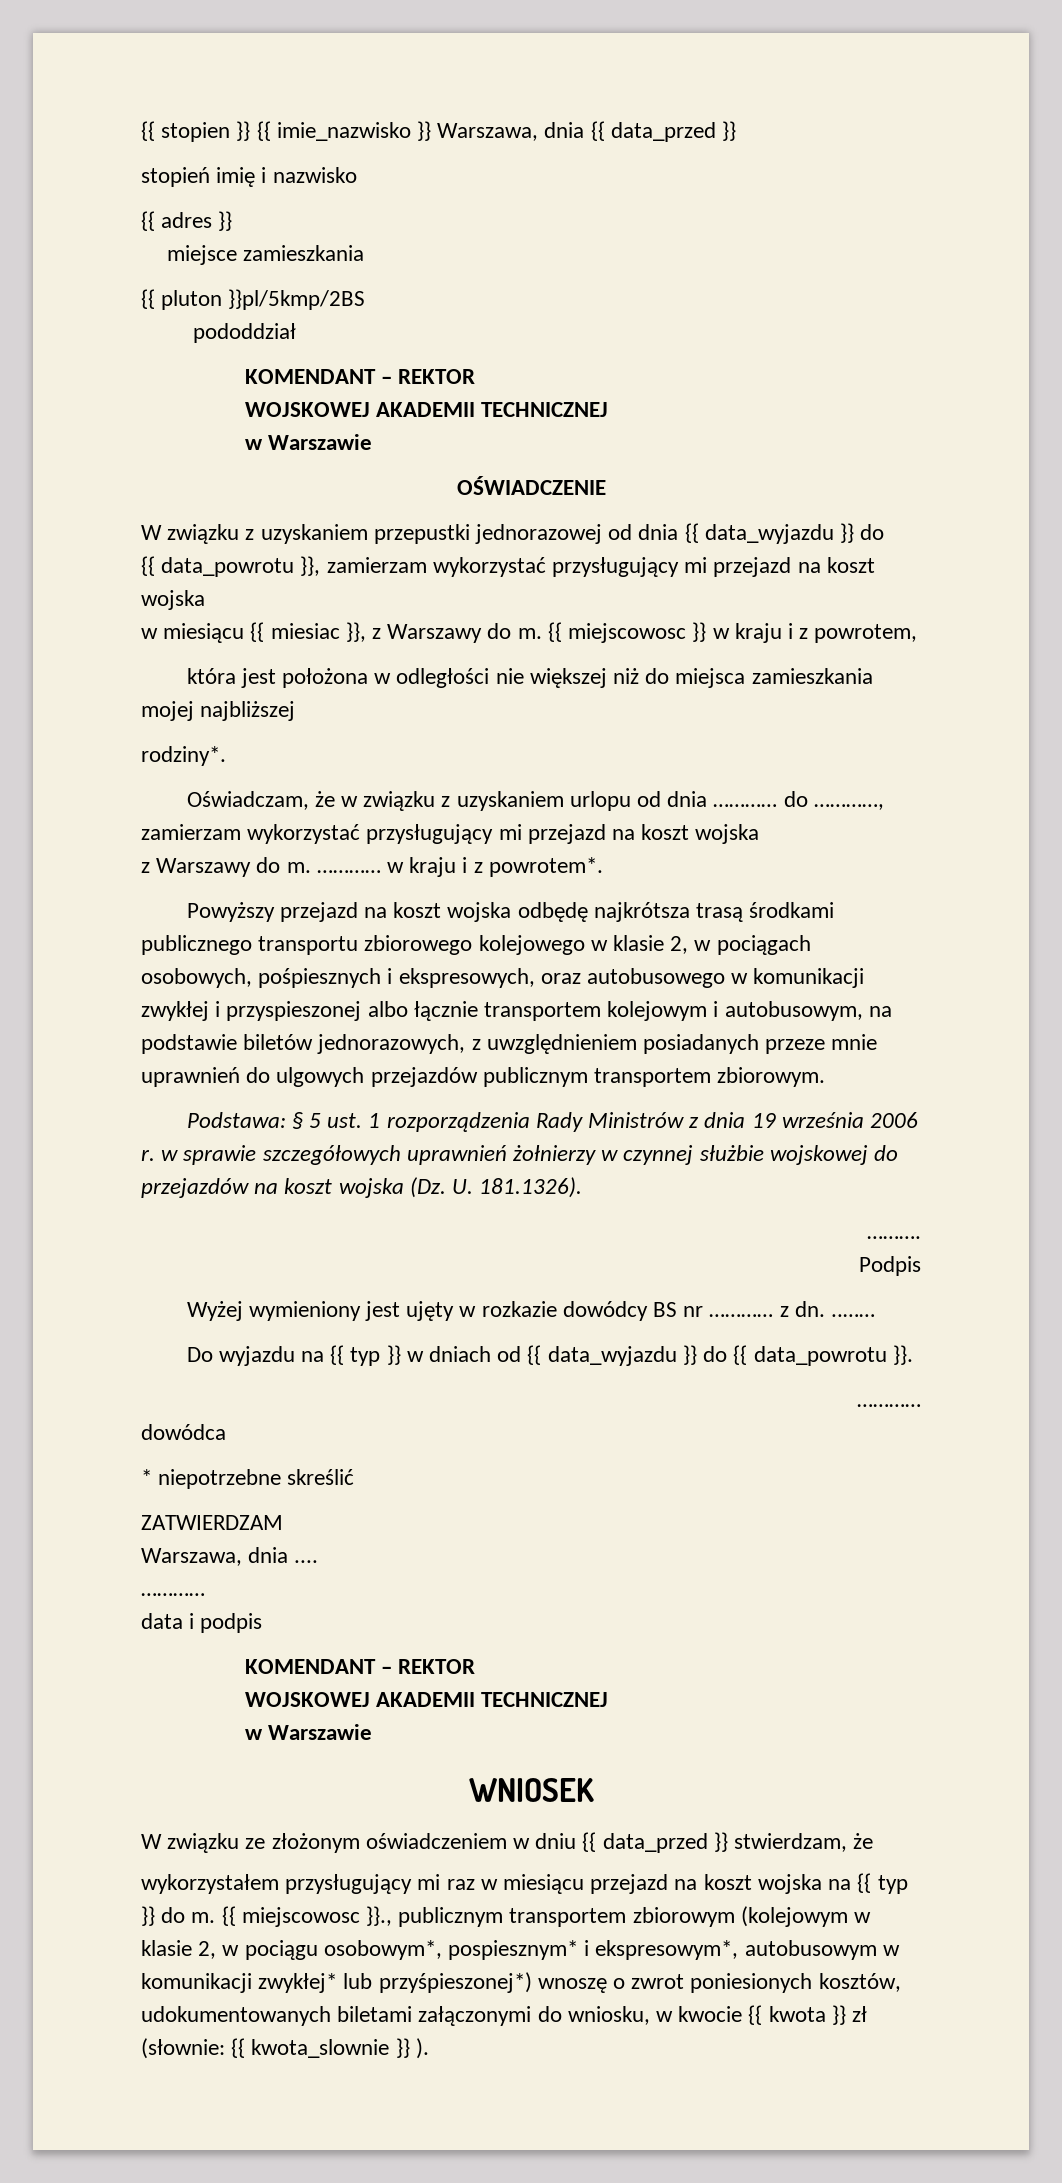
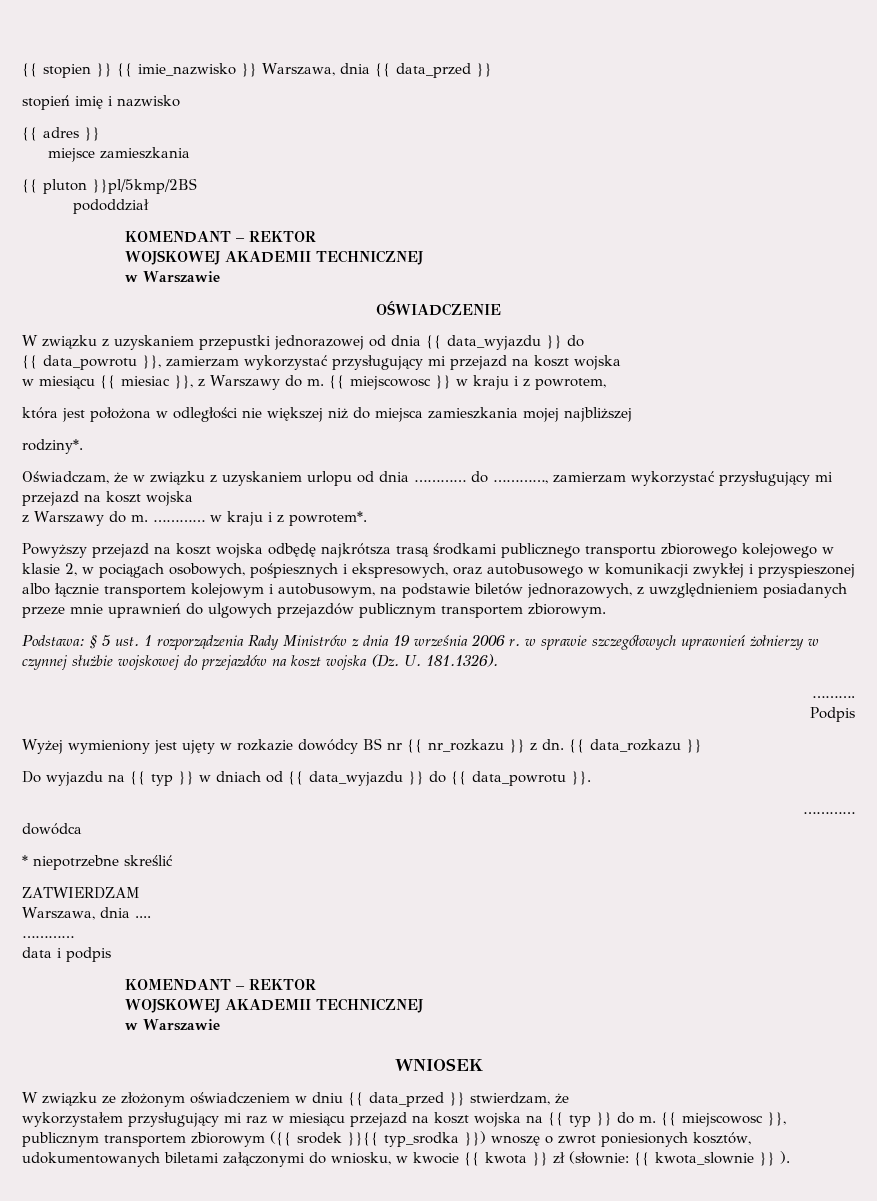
[709,1301,876,1317] ………… z dn. ..…… -> [407,739,702,753] {{ nr_rozkazu }} z dn. {{ data_rozkazu }}
[366,1906,393,1926] }}., -> [767,1112,786,1126] }},
[740,1906,872,1927] [141,1940,900,1960] [141,1972,532,1993] (kolejowym w klasie 2, w pociągu osobowym*, pospiesznym* i ekspresowym*, autobusowym w komunikacji zwykłej* lub przyśpieszonej*) -> [270,1131,486,1147] ({{ srodek }}{{ typ_srodka }})

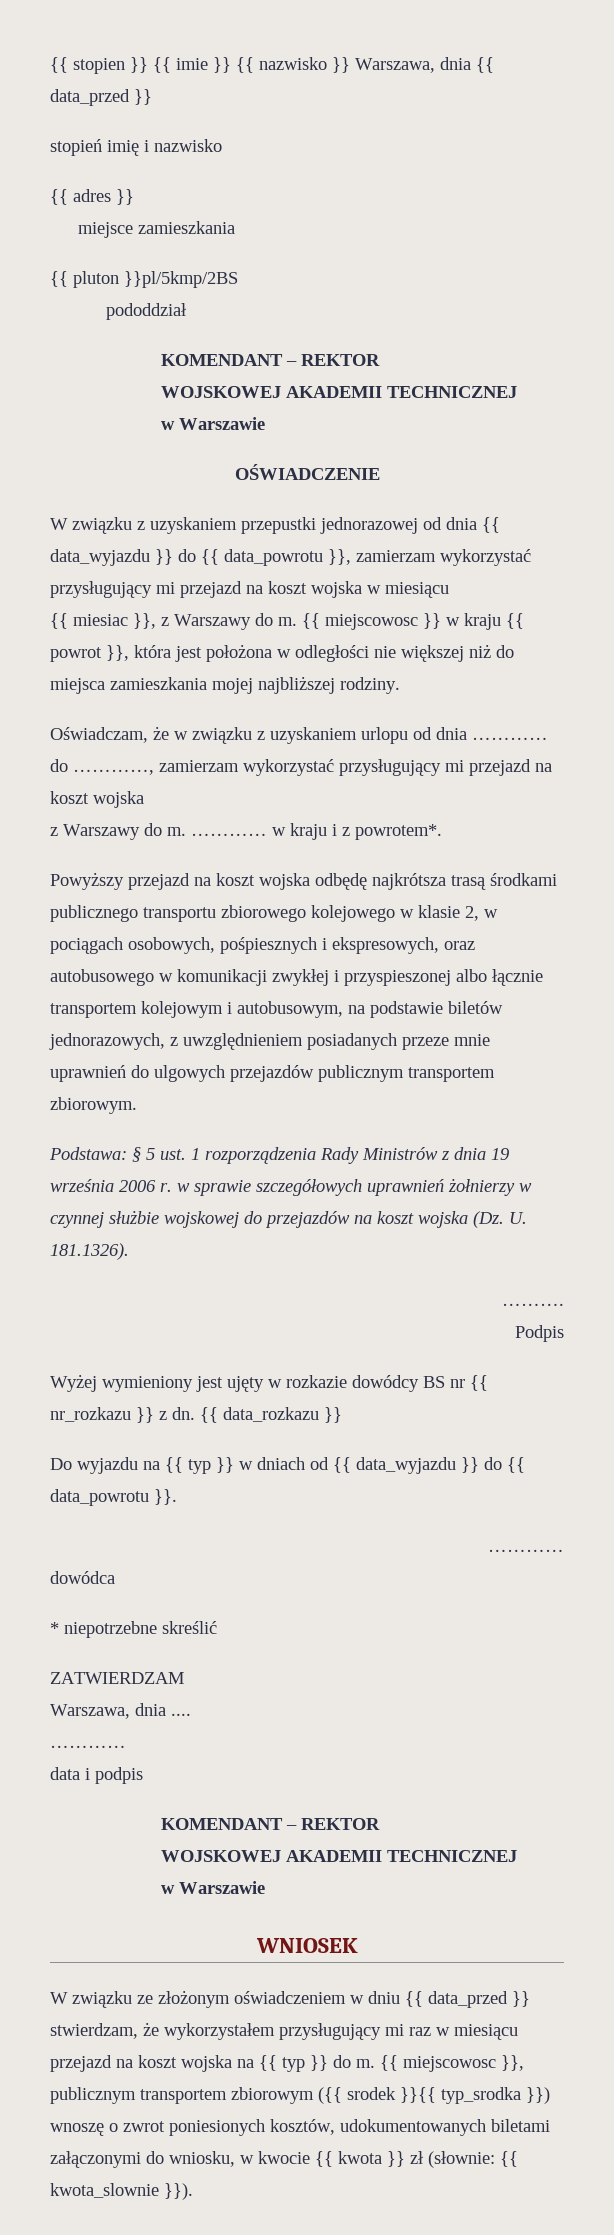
[138,63,236,76] imie_nazwisko -> [176,57,327,73] imie }} {{ nazwisko
(584, 341) // -> (196, 555) none
[22,376,95,389] // w miesiącu -> [367,582,449,598] w miesiącu //
[513,376,606,390] i z powrotem, // -> [506,613,524,629] [50,645,129,662] {{ powrot }},
[22,439,83,454] // rodziny*. -> [340,677,400,694] rodziny.
(569, 1098) // -> (159, 2029) none
[759,1151,790,1166] }} ). -> [164,2183,193,2200] }}).

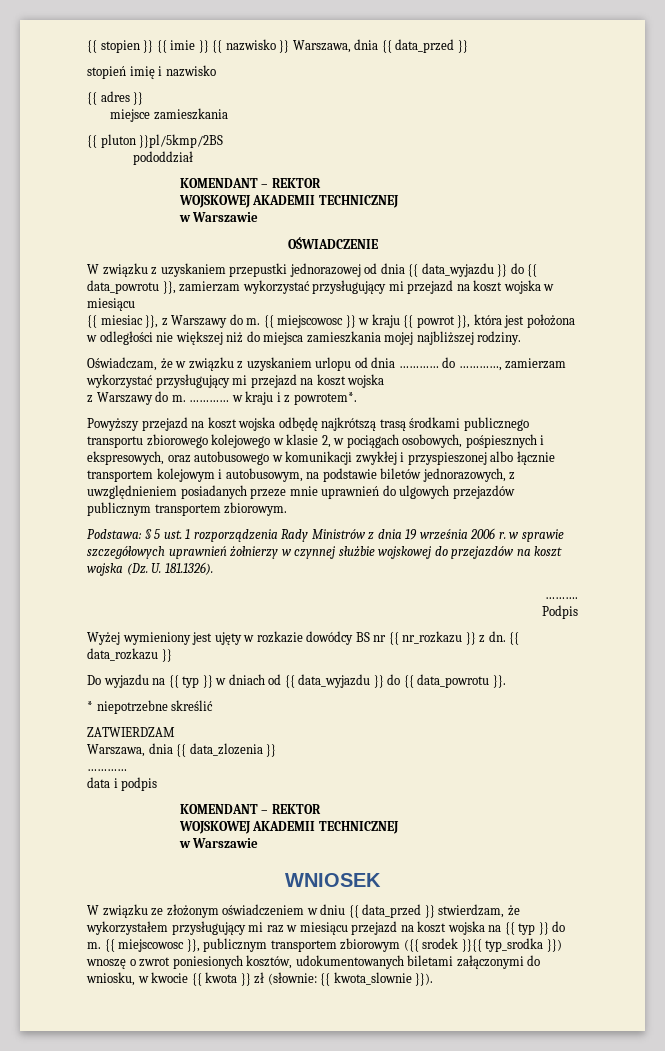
[372,873,446,890] najkrótsza -> [321,417,377,431] najkrótszą
[488,1549,564,1552] [50,1571,115,1584] // ………… // dowódca -> (506, 681) none
[171,1713,191,1716] .... -> [176,743,277,757] {{ data_zlozenia }}

